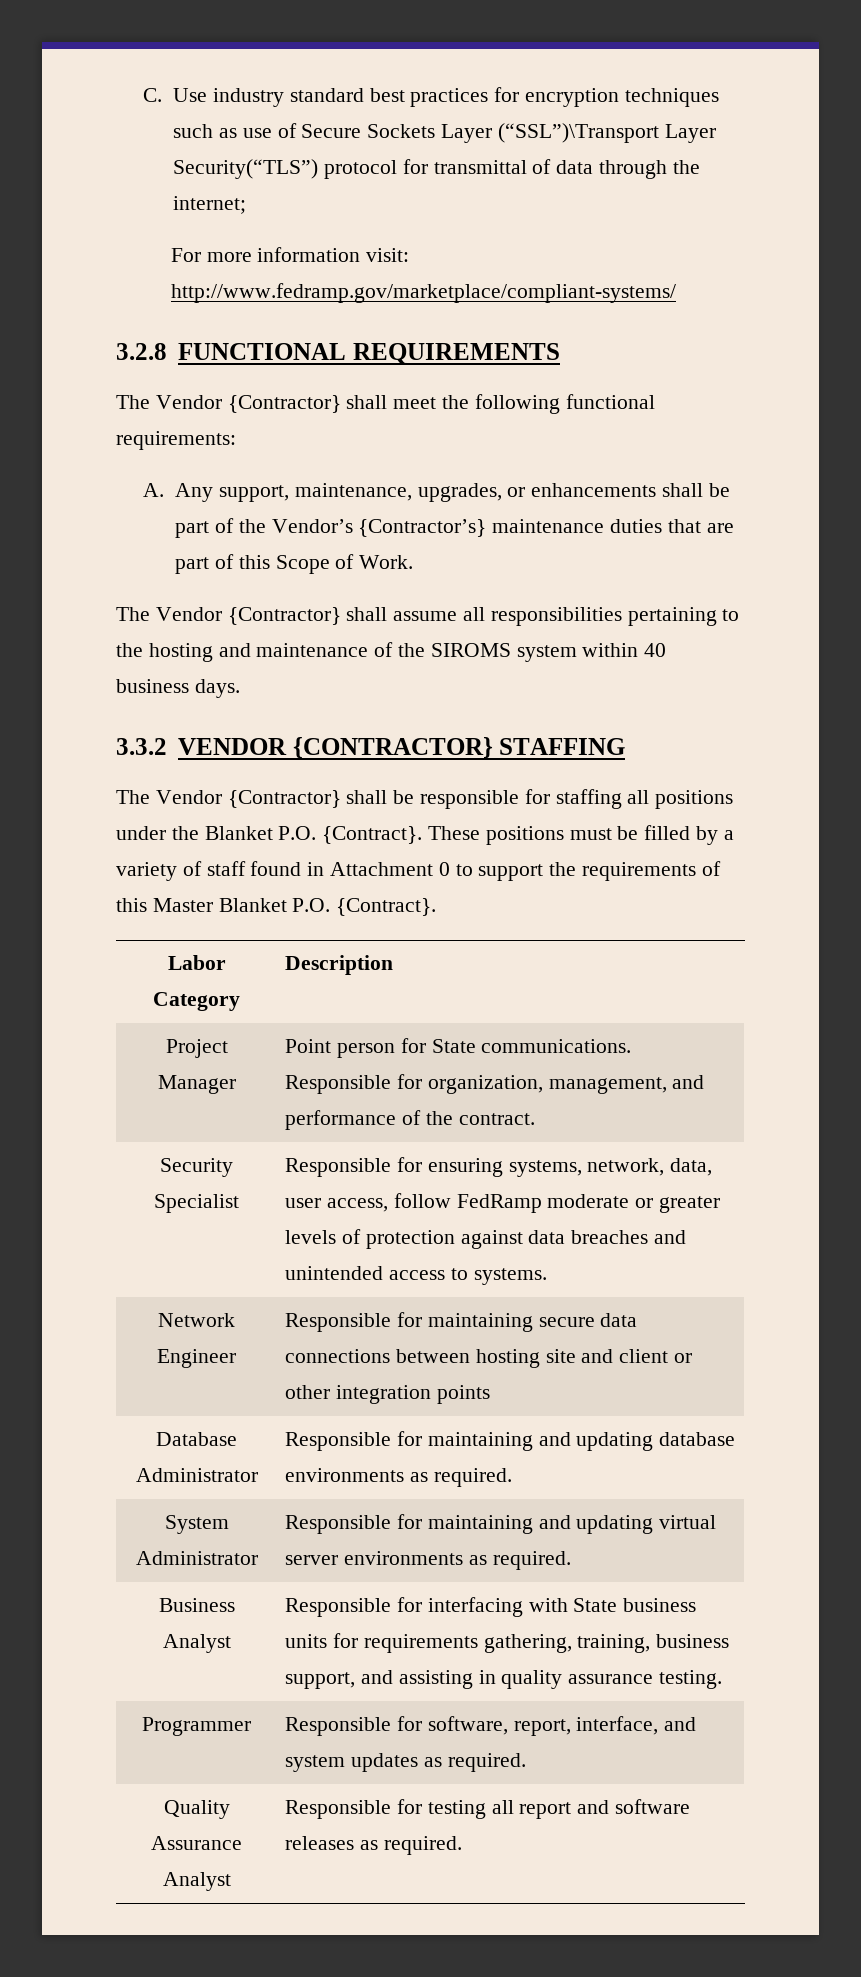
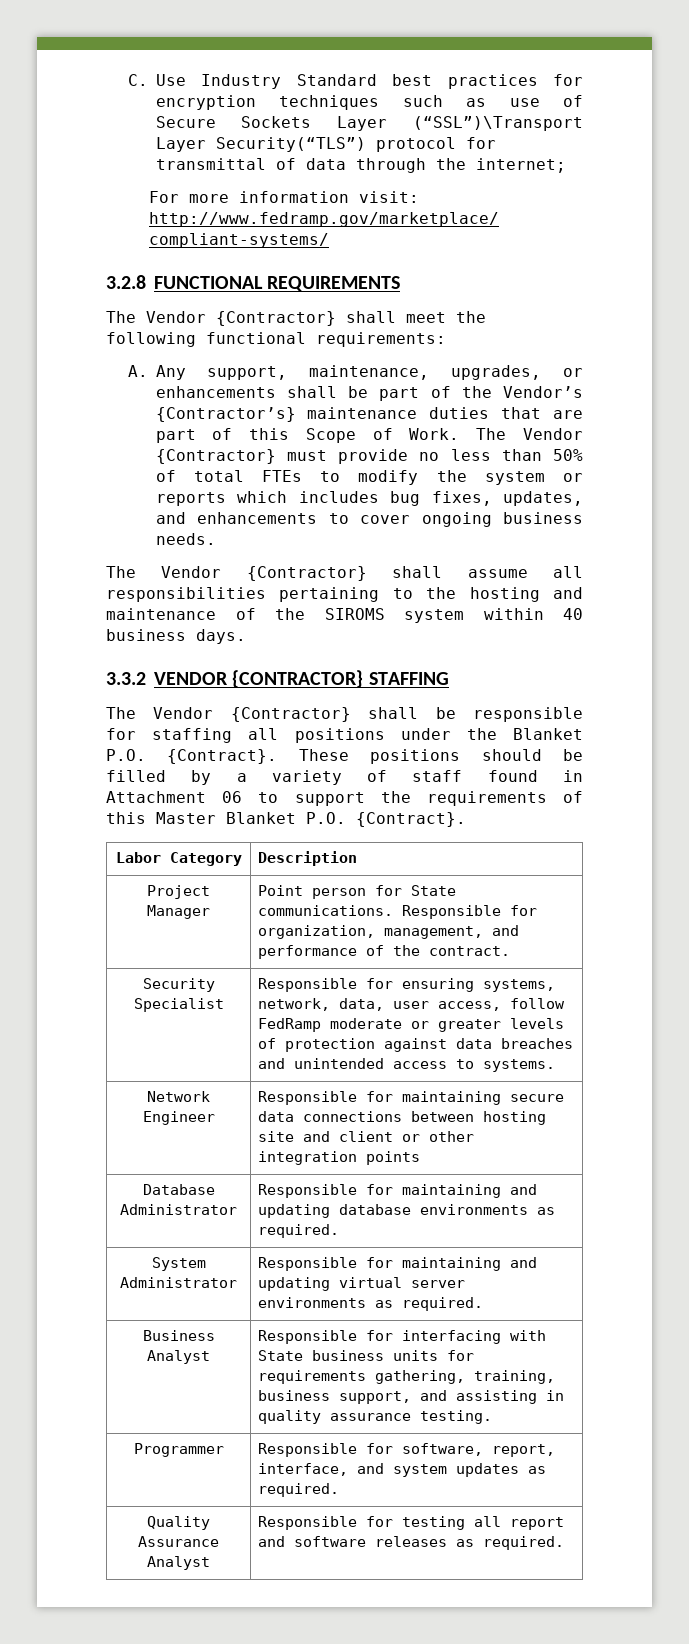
[212,88,364,107] industry standard -> [201,74,377,89] Industry Standard
(414, 562) none -> [476,428,583,440] [155,449,583,464] [155,470,583,485] [155,491,583,506] [155,512,583,527] [155,533,216,545] The Vendor {Contractor} must provide no less than 50% of total FTEs to modify the system or reports which includes bug fixes, updates, and enhancements to cover ongoing business needs.
[569,828,612,840] must -> [481,749,542,761] should
[438,862,450,876] 0 -> [222,791,243,803] 06

